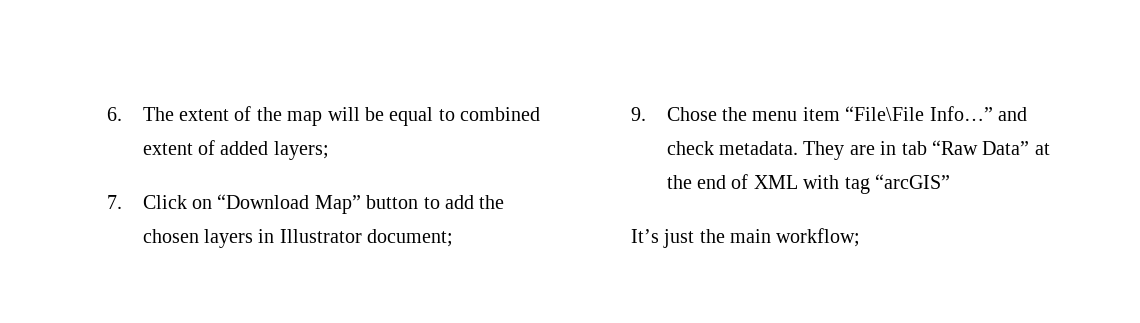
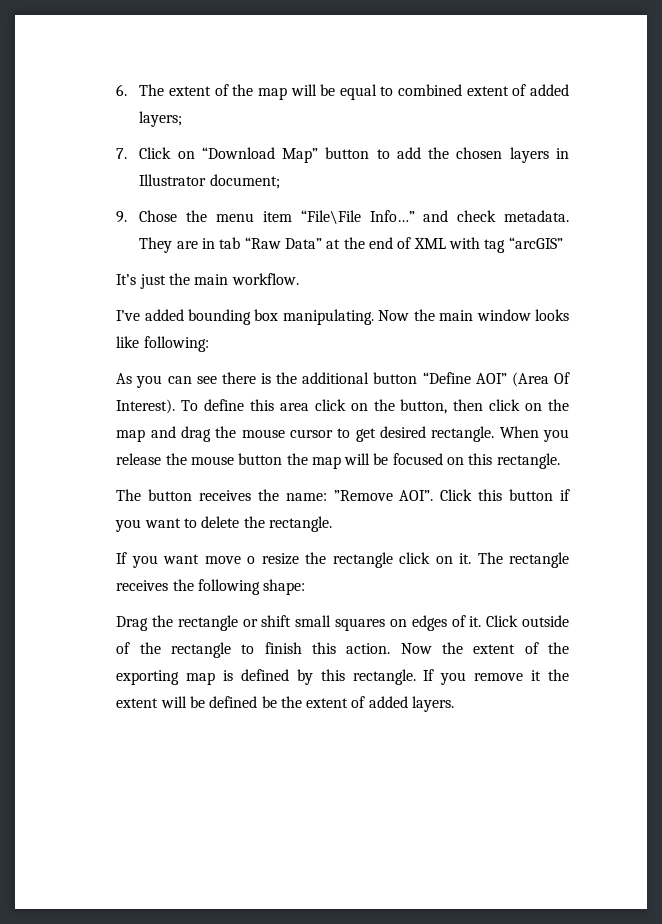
[776,228,861,247] workflow; -> [231,273,299,285] [116,309,569,325] [116,336,209,352] [116,372,570,388] [116,399,569,414] [116,426,569,442] [116,453,560,469] [116,489,570,501] [115,516,332,532] [116,552,569,568] [116,579,306,595] [116,615,570,631] [116,642,569,658] [116,669,569,685] [116,696,455,712] workflow. // I’ve added bounding box manipulating. Now the main window looks like following: // As you can see there is the additional button “Define AOI” (Area Of Interest). To define this area click on the button, then click on the map and drag the mouse cursor to get desired rectangle. When you release the mouse button the map will be focused on this rectangle. // The button receives the name: ”Remove AOI”. Click this button if you want to delete the rectangle. // If you want move o resize the rectangle click on it. The rectangle receives the following shape: // Drag the rectangle or shift small squares on edges of it. Click outside of the rectangle to finish this action. Now the extent of the exporting map is defined by this rectangle. If you remove it the extent will be defined be the extent of added layers.

